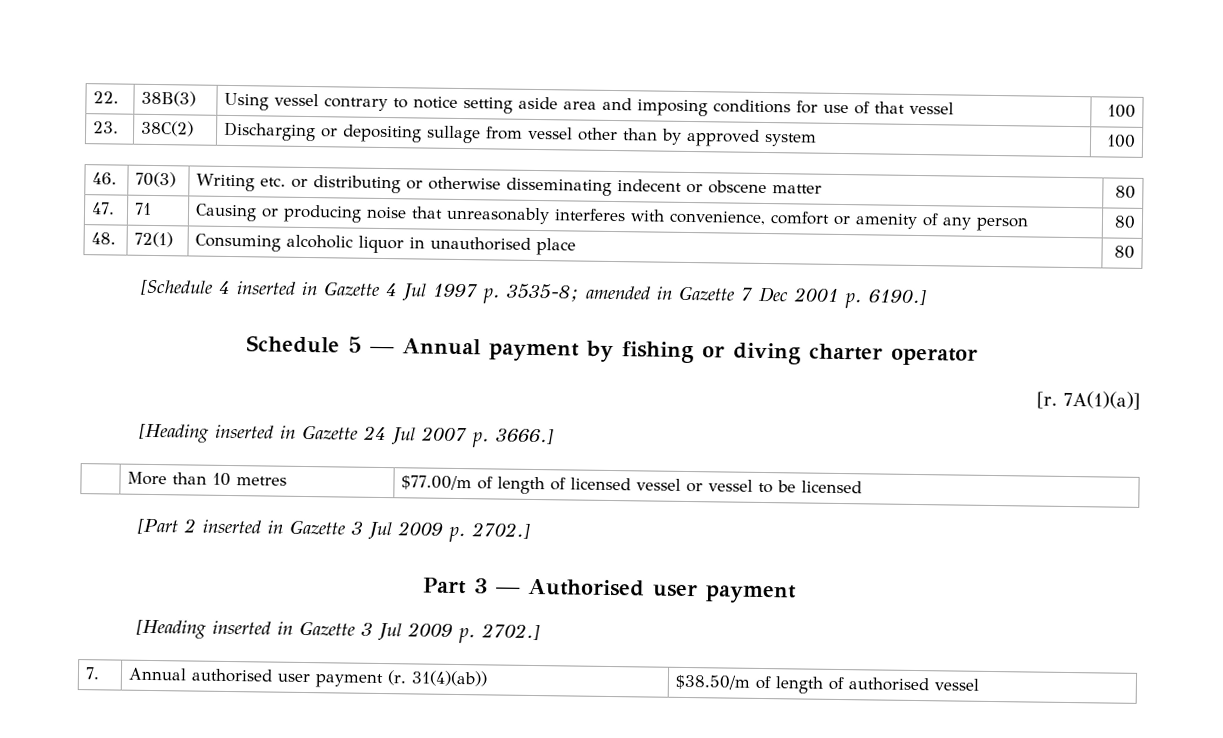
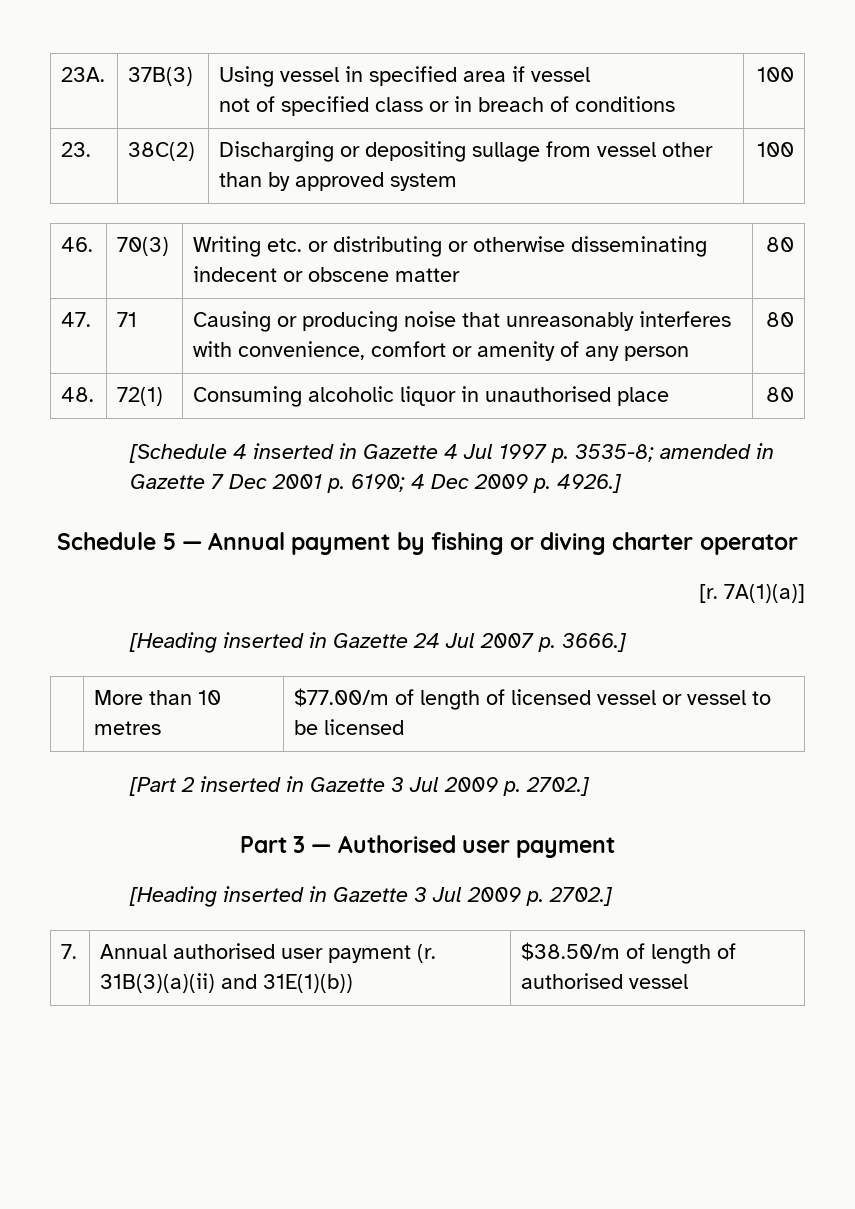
[92,91,119,104] [140,90,196,107] 22. | 38B(3) -> [61,67,106,82] [128,67,194,86] 23A. | 37B(3)
[323,96,954,117] contrary to notice setting aside area and imposing conditions for use of that vessel -> [345,66,591,86] [219,96,676,116] in specified area if vessel // not of specified class or in breach of conditions
[867,288,927,306] 6190.] -> [350,474,622,493] 6190; 4 Dec 2009 p. 4926.]
[410,670,488,687] 31(4)(ab)) -> [100,973,354,993] 31B(3)(a)(ii) and 31E(1)(b))

